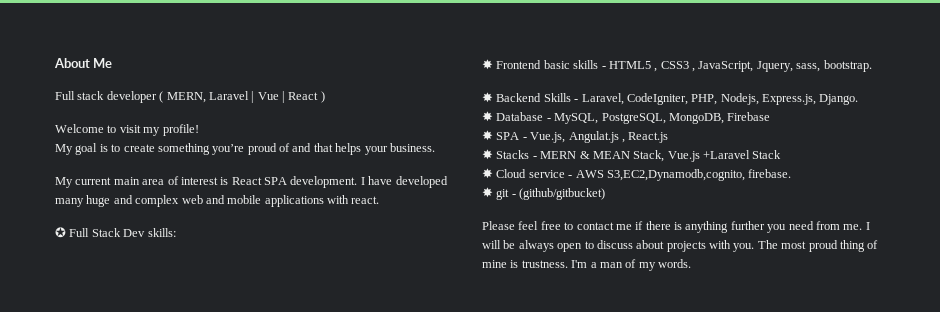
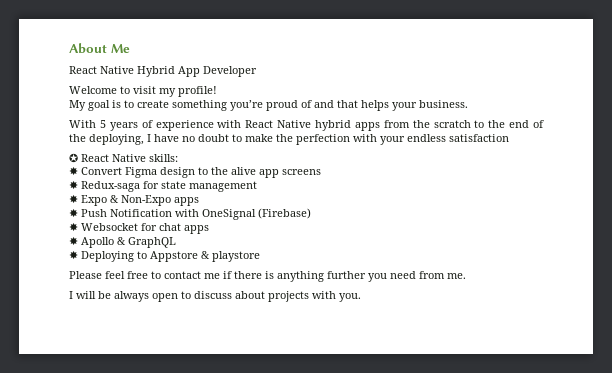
[55,91,325,103] Full stack developer ( MERN, Laravel | Vue | React ) -> [69,66,257,77] React Native Hybrid App Developer
[55,176,448,188] [55,195,380,207] [55,227,176,238] [482,59,872,72] [482,92,859,105] [482,111,771,124] [482,130,669,143] [482,149,782,162] [482,168,792,181] [482,187,606,200] My current main area of interest is React SPA development. I have developed many huge and complex web and mobile applications with react. // ✪ Full Stack Dev skills: // ✸ Frontend basic skills - HTML5 , CSS3 , JavaScript, Jquery, sass, bootstrap. // ✸ Backend Skills - Laravel, CodeIgniter, PHP, Nodejs, Express.js, Django. // ✸ Database - MySQL, PostgreSQL, MongoDB, Firebase // ✸ SPA - Vue.js, Angulat.js , React.js // ✸ Stacks - MERN & MEAN Stack, Vue.js +Laravel Stack // ✸ Cloud service - AWS S3,EC2,Dynamodb,cognito, firebase. // ✸ git - (github/gitbucket) -> [69,120,544,131] [69,134,509,145] [69,153,178,163] [69,166,321,178] [69,180,257,192] [69,194,199,206] [69,208,311,220] [69,222,209,234] [69,236,176,248] [69,250,260,262] With 5 years of experience with React Native hybrid apps from the scratch to the end of the deploying, I have no doubt to make the perfection with your endless satisfaction // ✪ React Native skills: // ✸ Convert Figma design to the alive app screens // ✸ Redux-saga for state management // ✸ Expo & Non-Expo apps // ✸ Push Notification with OneSignal (Firebase) // ✸ Websocket for chat apps // ✸ Apollo & GraphQL // ✸ Deploying to Appstore & playstore
(863, 227) none -> (466, 276) //
[757,240,879,252] [482,259,691,271] The most proud thing of mine is trustness. I'm a man of my words. -> (361, 297) none

